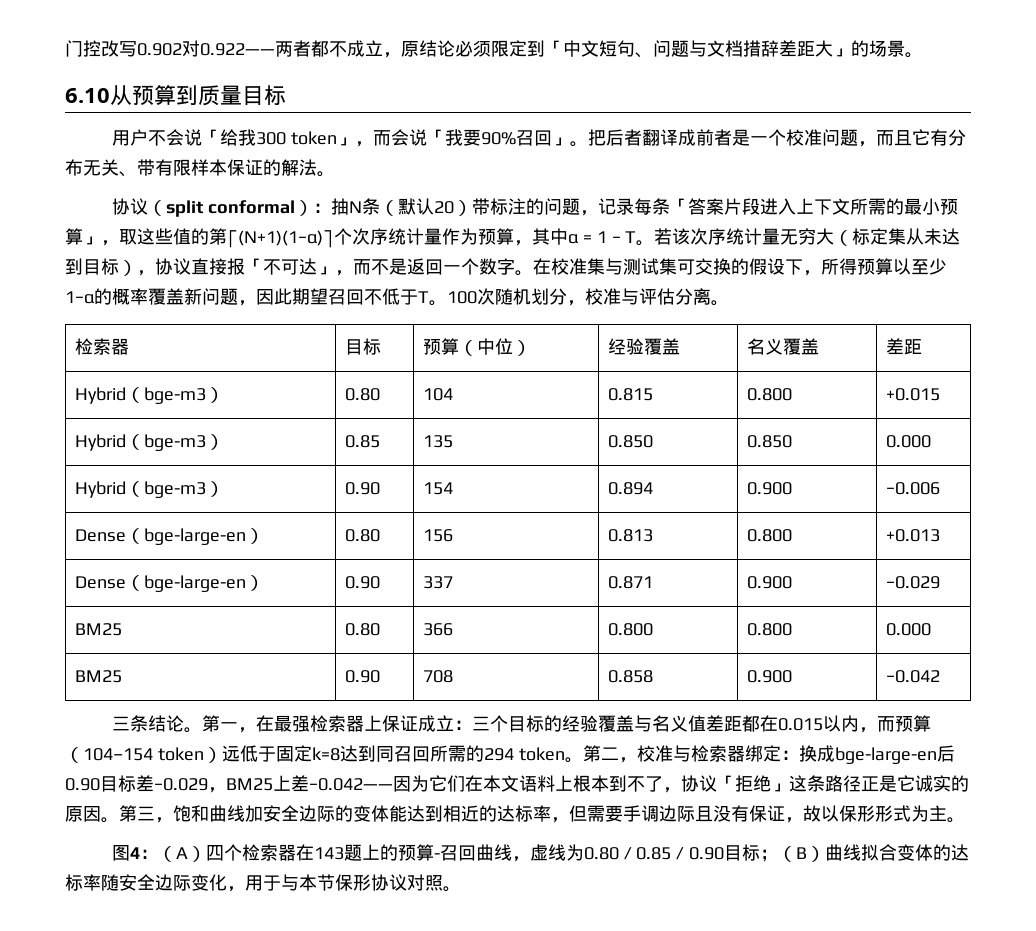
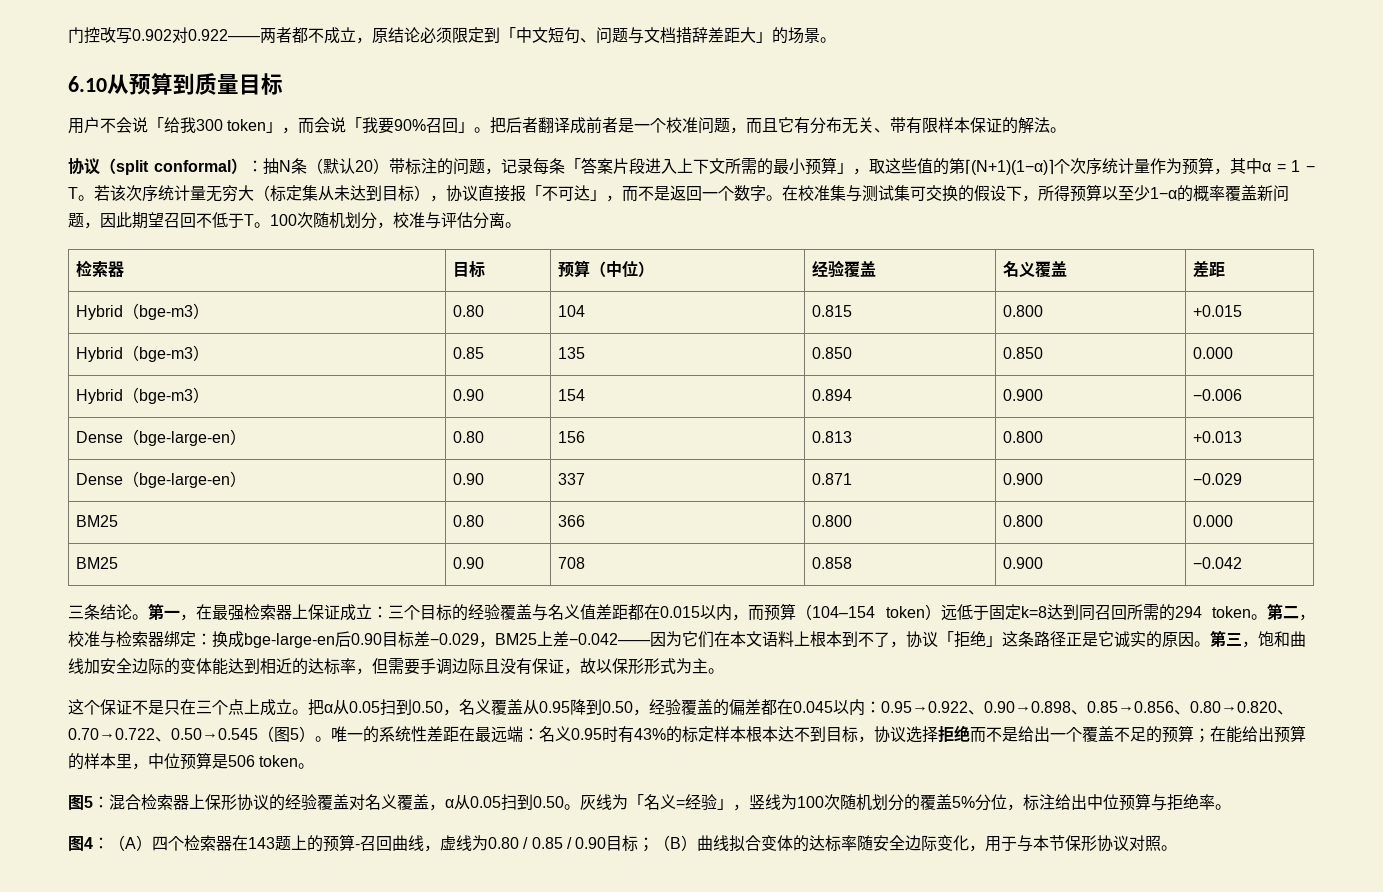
(965, 820) none -> [68,699,1293,716] [68,725,1306,743] [68,752,315,770] [68,793,1231,811] // 这个保证不是只在三个点上成立。把α从0.05扫到0.50，名义覆盖从0.95降到0.50，经验覆盖的偏差都在0.045以内：0.95→0.922、0.90→0.898、0.85→0.856、0.80→0.820、0.70→0.722、0.50→0.545（图5）。唯一的系统性差距在最远端：名义0.95时有43%的标定样本根本达不到目标，协议选择拒绝而不是给出一个覆盖不足的预算；在能给出预算的样本里，中位预算是506 token。 // 图5：混合检索器上保形协议的经验覆盖对名义覆盖，α从0.05扫到0.50。灰线为「名义=经验」，竖线为100次随机划分的覆盖5%分位，标注给出中位预算与拒绝率。

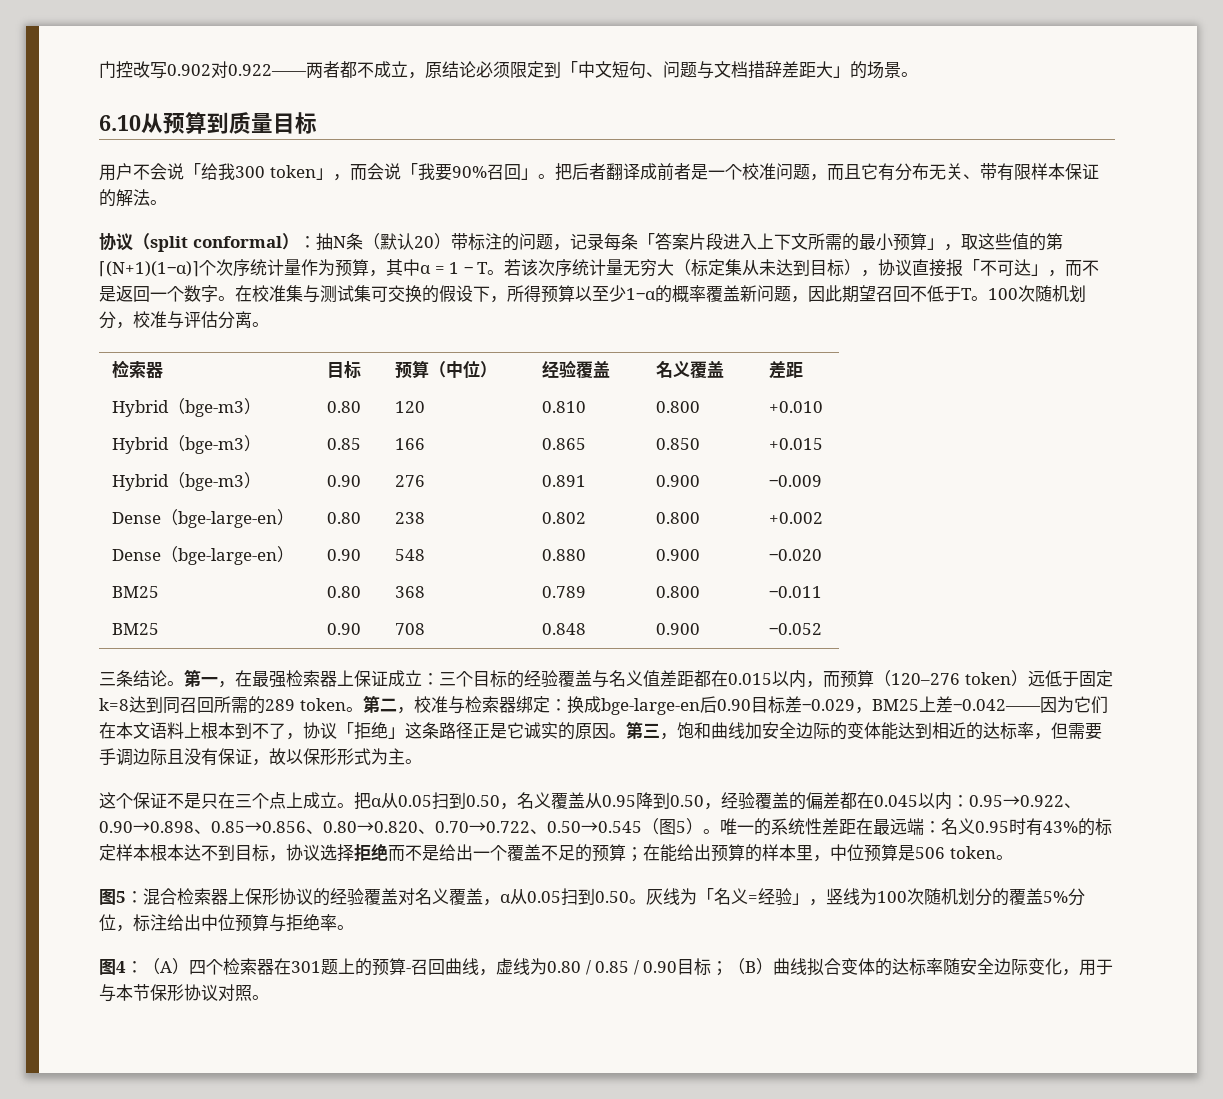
[557,305,585,317] [811,305,852,317] [1002,305,1043,317] [1192,305,1242,317] [75,345,209,362] [452,347,484,359] [557,347,585,359] [811,347,852,359] [1002,347,1043,359] [1192,347,1233,359] 104 | 0.815 | 0.800 | +0.015 // Hybrid（bge-m3） | 0.85 | 135 | 0.850 | 0.850 | 0.000 -> [395,401,426,413] [542,401,587,413] [656,401,701,413] [769,401,824,413] [112,435,262,454] [327,438,362,450] [395,438,426,450] [542,438,587,450] [656,438,701,450] [769,438,824,450] 120 | 0.810 | 0.800 | +0.010 // Hybrid（bge-m3） | 0.85 | 166 | 0.865 | 0.850 | +0.015
[557,389,585,401] [811,389,852,401] [1002,389,1043,401] [1192,389,1242,401] 154 | 0.894 | 0.900 | −0.006 -> [395,475,426,487] [542,475,587,487] [656,475,701,487] [769,475,823,487] 276 | 0.891 | 0.900 | −0.009
[557,431,585,443] [811,431,852,443] [1002,431,1043,443] [1192,431,1242,443] 156 | 0.813 | 0.800 | +0.013 -> [395,512,426,524] [542,512,587,524] [656,512,701,524] [769,512,824,524] 238 | 0.802 | 0.800 | +0.002
[557,473,585,485] [811,473,852,485] [1002,473,1043,485] [1192,473,1242,485] 337 | 0.871 | 0.900 | −0.029 -> [395,549,426,561] [542,549,587,561] [656,549,701,561] [769,549,823,561] 548 | 0.880 | 0.900 | −0.020
[557,515,585,527] [811,515,852,527] [1002,515,1043,527] [1192,515,1233,527] 366 | 0.800 | 0.800 | 0.000 -> [395,586,426,598] [542,586,587,598] [656,586,701,598] [769,586,823,598] 368 | 0.789 | 0.800 | −0.011
[811,557,852,569] [1002,557,1043,569] [1192,557,1242,569] 0.858 | 0.900 | −0.042 -> [542,623,587,635] [656,623,701,635] [769,623,823,635] 0.848 | 0.900 | −0.052
[812,606,875,618] 104–154 -> [891,673,960,685] 120–276
[1174,606,1202,618] 294 -> [265,699,295,711] 289
[248,837,275,849] 143 -> [291,961,321,973] 301

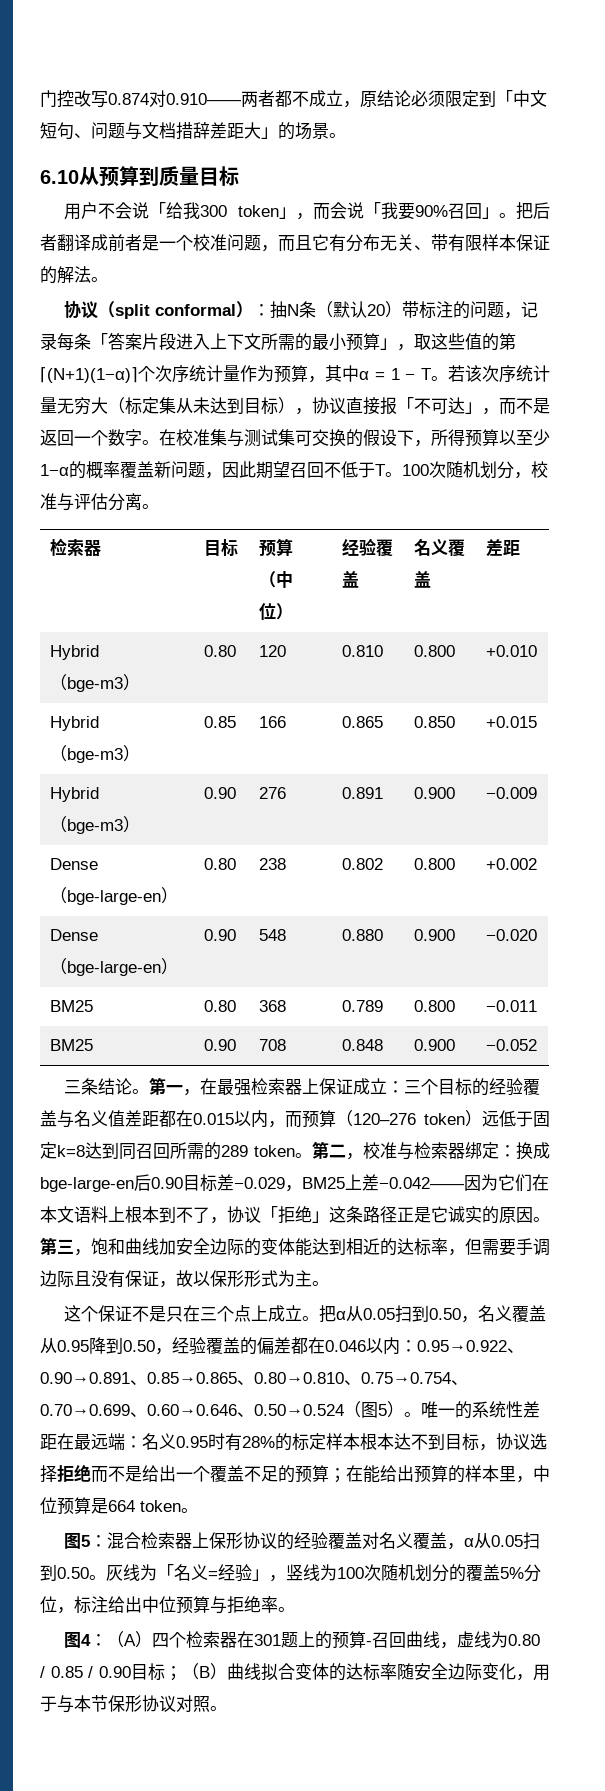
[167,61,307,78] 0.902对0.922—— -> [108,90,241,107] 0.874对0.910——
[874,795,918,807] 0.045 -> [325,1340,366,1352] 0.046
[99,821,642,834] 0.90→0.898、0.85→0.856、0.80→0.820、0.70→0.722、0.50→0.545 -> [40,1372,468,1385] [40,1404,344,1417] 0.90→0.891、0.85→0.865、0.80→0.810、0.75→0.754、0.70→0.699、0.60→0.646、0.50→0.524
[1043,821,1078,833] 43% -> [242,1436,275,1448] 28%
[915,847,945,859] 506 -> [108,1500,135,1512] 664

